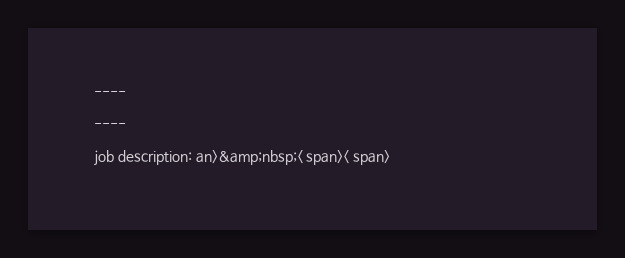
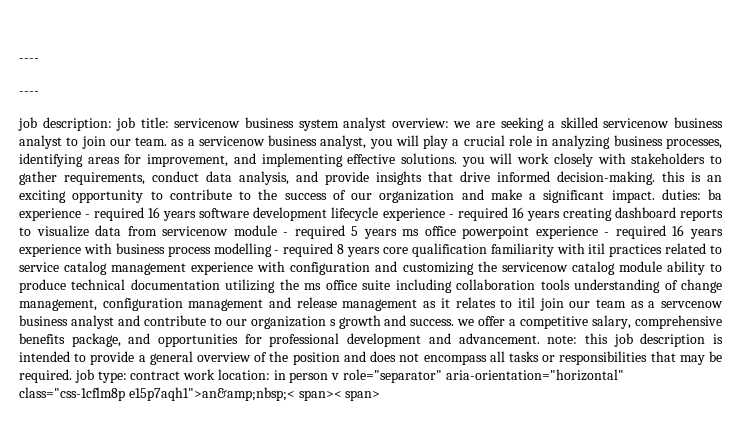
[195,150,303,165] an>&amp;nbsp;< -> [116,117,724,131] [19,135,722,149] [19,153,722,167] [19,171,722,185] [19,189,722,203] [19,207,724,221] [19,225,723,239] [19,243,722,257] [19,261,723,275] [19,279,722,293] [19,297,723,311] [19,315,722,329] [19,333,724,347] [19,351,723,365] [19,369,624,383] [19,387,295,401] job title: servicenow business system analyst overview: we are seeking a skilled servicenow business analyst to join our team. as a servicenow business analyst, you will play a crucial role in analyzing business processes, identifying areas for improvement, and implementing effective solutions. you will work closely with stakeholders to gather requirements, conduct data analysis, and provide insights that drive informed decision-making. this is an exciting opportunity to contribute to the success of our organization and make a significant impact. duties: ba experience - required 16 years software development lifecycle experience - required 16 years creating dashboard reports to visualize data from servicenow module - required 5 years ms office powerpoint experience - required 16 years experience with business process modelling - required 8 years core qualification familiarity with itil practices related to service catalog management experience with configuration and customizing the servicenow catalog module ability to produce technical documentation utilizing the ms office suite including collaboration tools understanding of change management, configuration management and release management as it relates to itil join our team as a servcenow business analyst and contribute to our organization s growth and success. we offer a competitive salary, comprehensive benefits package, and opportunities for professional development and advancement. note: this job description is intended to provide a general overview of the position and does not encompass all tasks or responsibilities that may be required. job type: contract work location: in person v role="separator" aria-orientation="horizontal" class="css-1cflm8p e15p7aqh1">an&amp;nbsp;<

